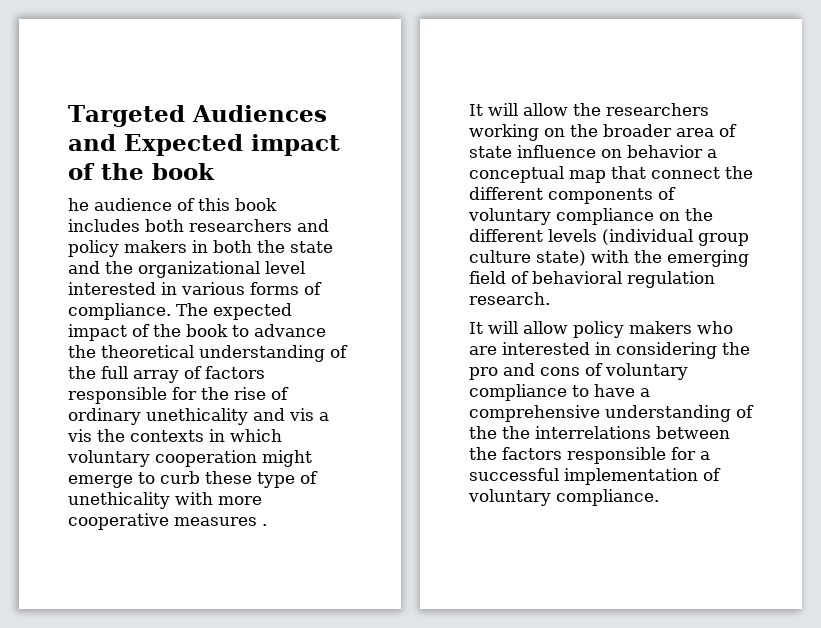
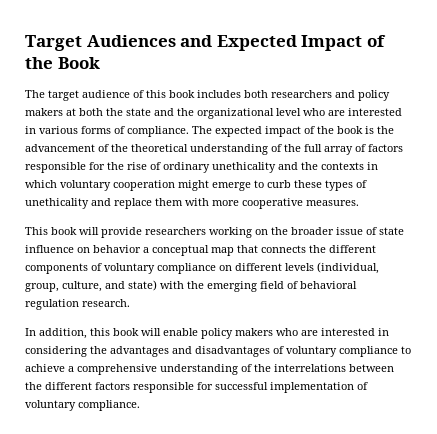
[68,105,185,127] Targeted -> [25,35,82,51] Target
[251,134,340,156] [68,163,215,180] [68,198,89,211] impact of the book // he -> [301,35,386,51] [25,57,100,69] [25,90,79,101] Impact of the Book // The target
[192,240,208,253] in -> [66,108,76,116] at
(305, 267) none -> [303,108,345,116] who are
[232,324,326,337] to advance -> [365,126,394,134] [25,144,109,152] is the advancement of
[289,408,329,421] [67,429,92,442] vis a vis -> (298, 166) none
[257,472,295,488] type -> [325,180,353,191] types
[175,492,262,505] [68,513,267,530] [469,103,601,116] with more cooperative measures . // It will allow the -> [91,198,359,209] [25,227,142,238] and replace them with more cooperative measures. // This book will provide
[676,128,714,137] area -> [336,227,363,235] issue
[651,167,720,179] connect -> [261,245,306,253] connects
[685,208,713,221] the -> (232, 268) none
[602,229,749,246] [469,250,531,263] (individual group culture -> [317,262,379,274] [25,281,125,292] (individual, group, culture, and
[469,321,568,334] It will allow -> [25,328,198,339] In addition, this book will enable
[469,363,580,380] pro and cons -> [110,346,270,357] advantages and disadvantages
[594,384,635,397] have -> [25,364,65,372] achieve
[502,426,530,439] the -> (271, 368) none
[502,447,710,464] factors responsible for a -> [45,382,213,393] different factors responsible for

